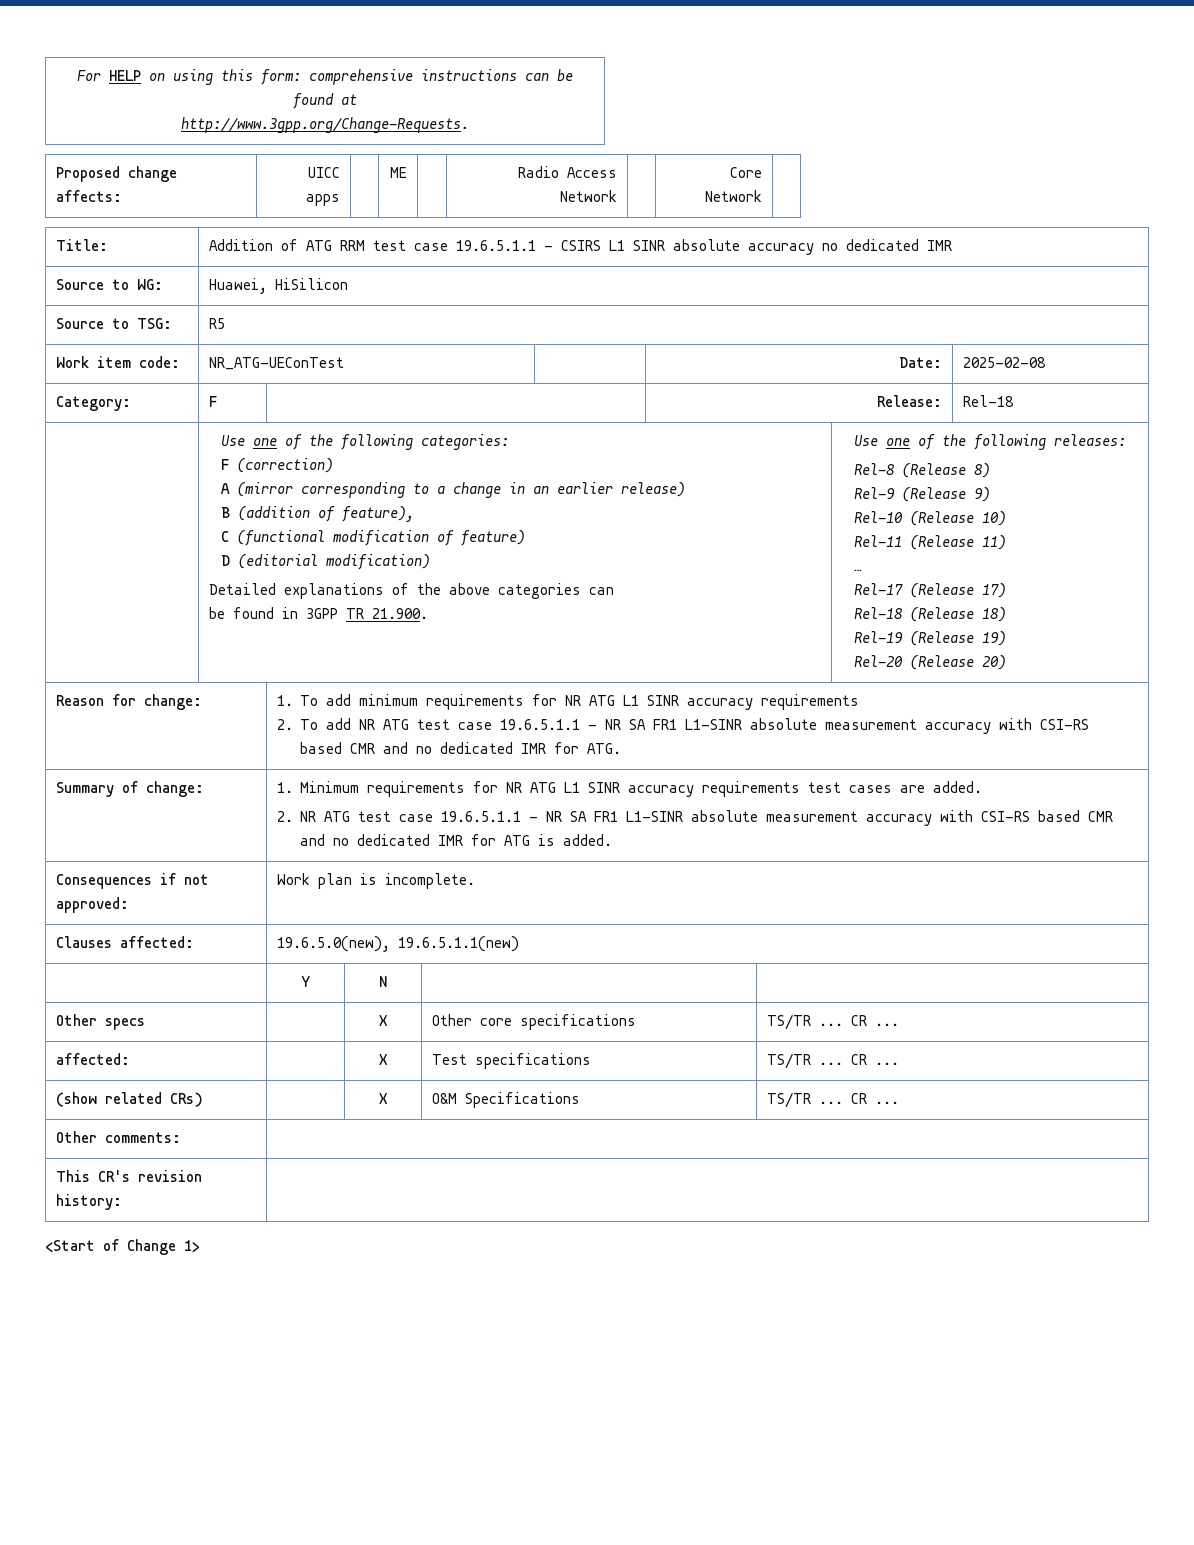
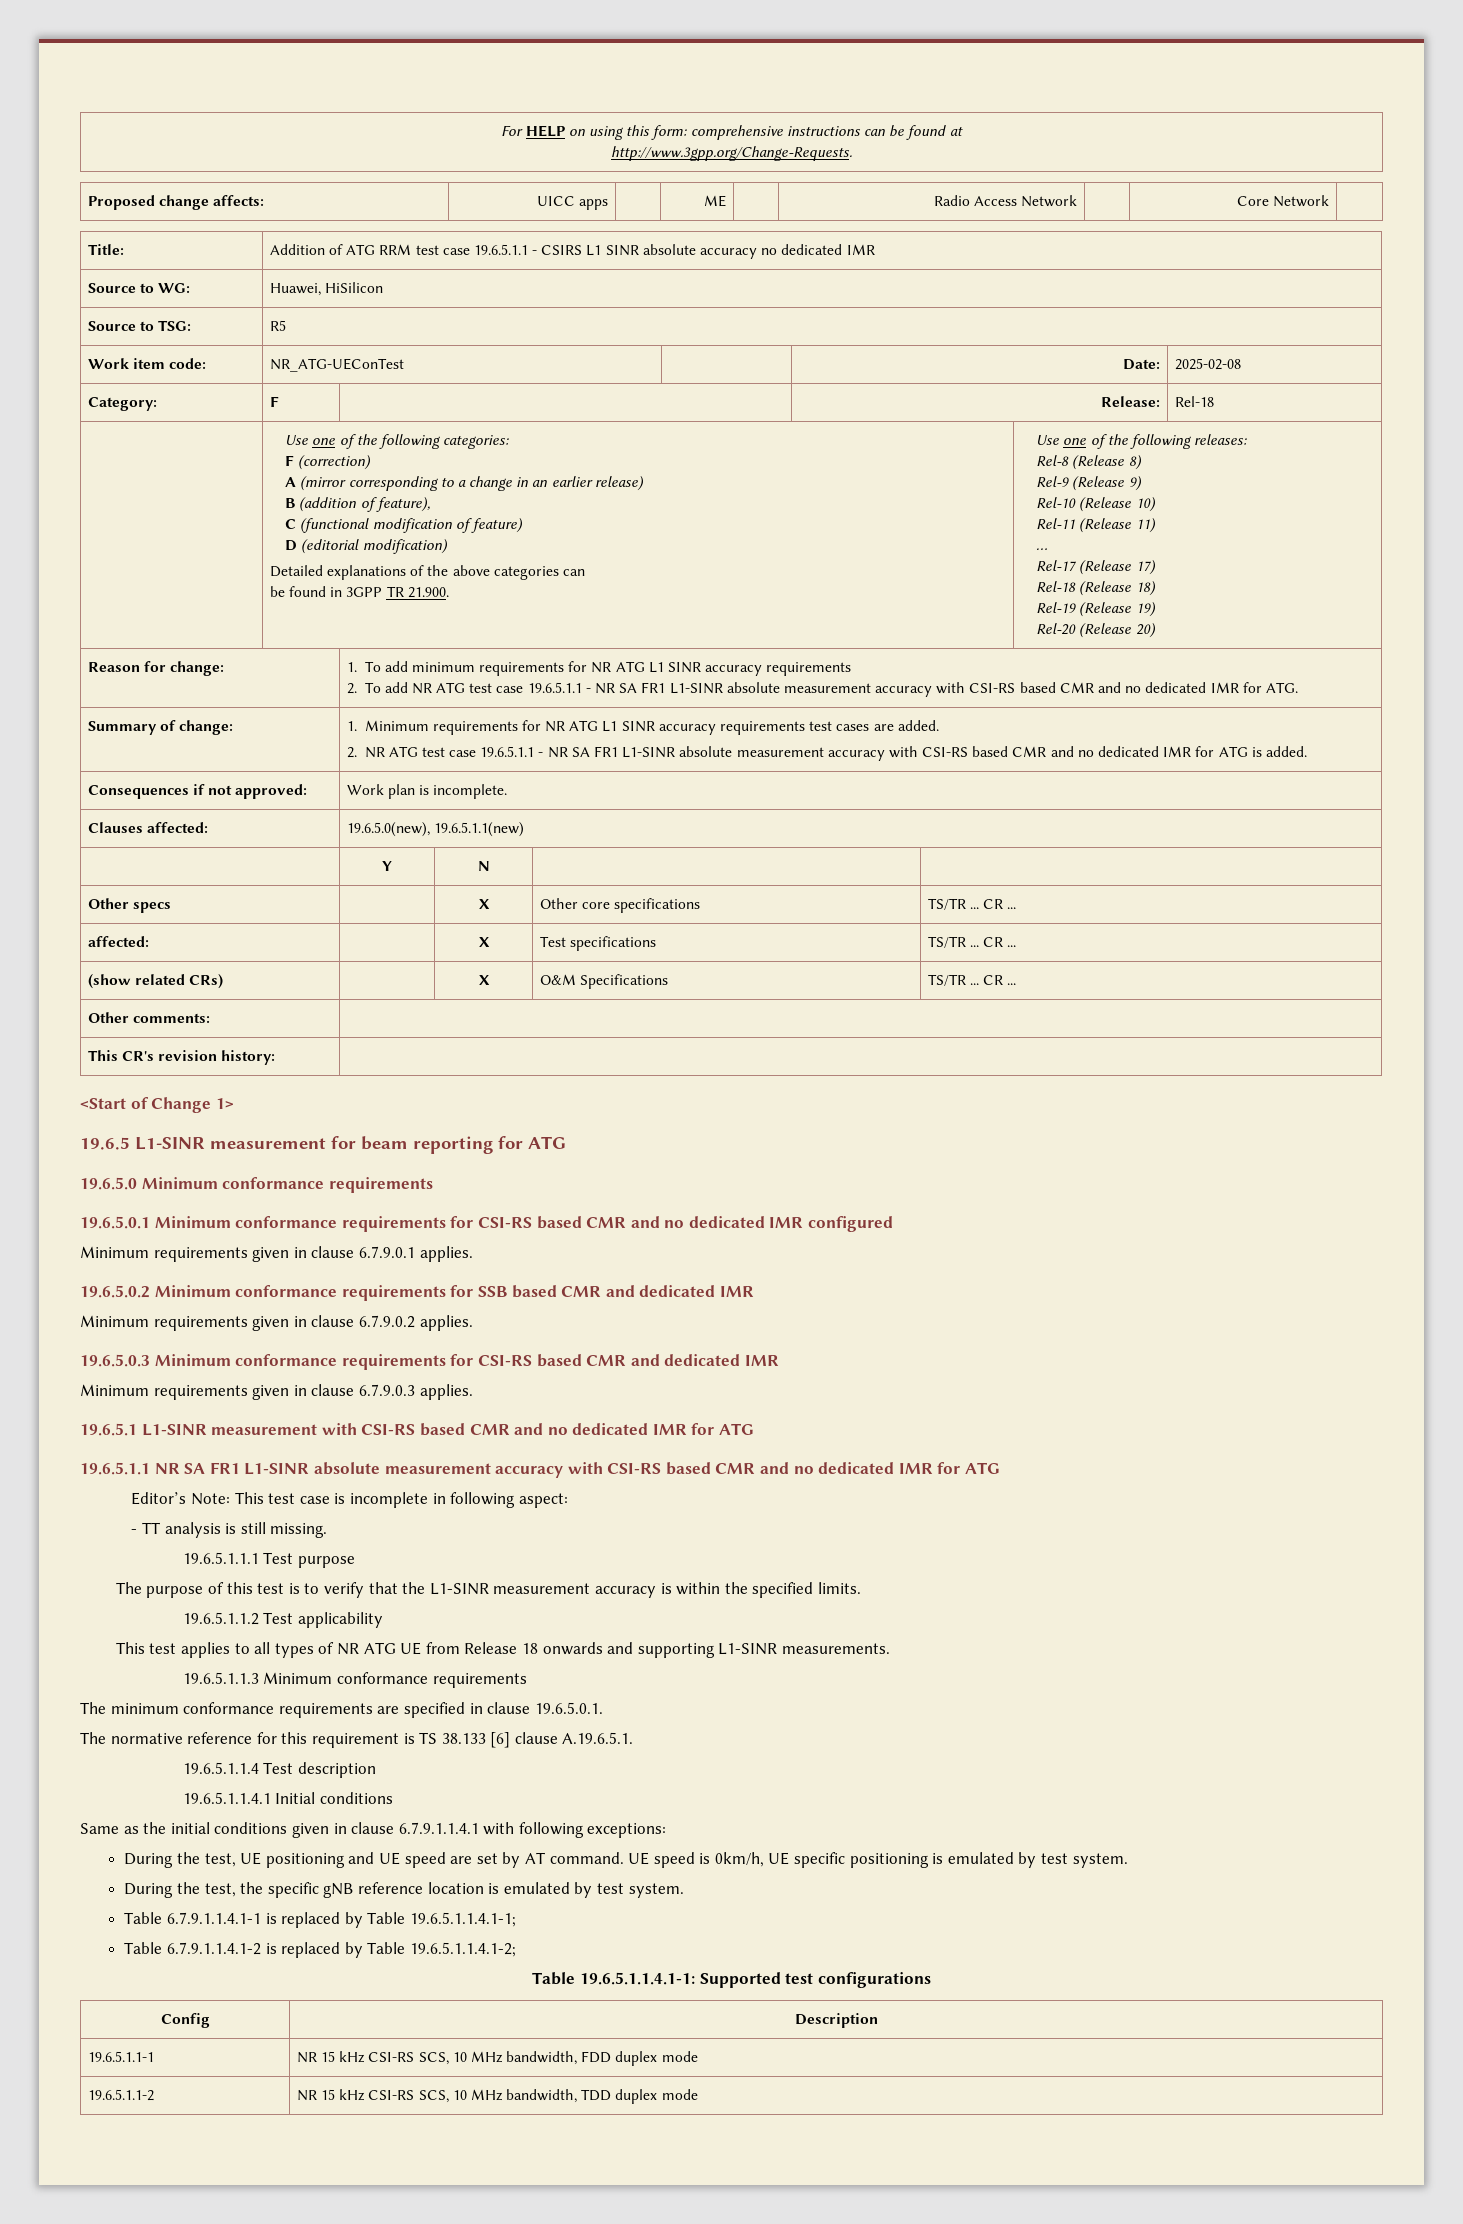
(200, 1246) none -> [80,1136,566,1154] [80,1177,433,1193] [80,1216,894,1232] [80,1246,473,1262] [80,1285,754,1301] [80,1315,473,1331] [80,1354,779,1370] [80,1384,473,1400] [80,1423,755,1436] [80,1462,1001,1478] [131,1492,568,1508] [131,1522,328,1538] [182,1552,356,1568] [115,1582,861,1598] [182,1612,384,1628] [115,1642,890,1658] [182,1672,527,1688] [80,1702,603,1718] [80,1732,634,1748] [182,1762,377,1778] [182,1792,394,1804] [80,1822,667,1838] [124,1852,1128,1868] [124,1882,684,1898] [124,1912,516,1928] [124,1942,516,1958] [532,1972,931,1988] [160,2013,210,2028] [794,2013,878,2028] [87,2051,154,2062] [296,2051,698,2066] [87,2089,154,2101] [296,2089,698,2104] // 19.6.5 L1-SINR measurement for beam reporting for ATG // 19.6.5.0 Minimum conformance requirements // 19.6.5.0.1 Minimum conformance requirements for CSI-RS based CMR and no dedicated IMR configured // Minimum requirements given in clause 6.7.9.0.1 applies. // 19.6.5.0.2 Minimum conformance requirements for SSB based CMR and dedicated IMR // Minimum requirements given in clause 6.7.9.0.2 applies. // 19.6.5.0.3 Minimum conformance requirements for CSI-RS based CMR and dedicated IMR // Minimum requirements given in clause 6.7.9.0.3 applies. // 19.6.5.1 L1-SINR measurement with CSI-RS based CMR and no dedicated IMR for ATG // 19.6.5.1.1 NR SA FR1 L1-SINR absolute measurement accuracy with CSI-RS based CMR and no dedicated IMR for ATG // Editor’s Note: This test case is incomplete in following aspect: // - TT analysis is still missing. // 19.6.5.1.1.1 Test purpose // The purpose of this test is to verify that the L1-SINR measurement accuracy is within the specified limits. // 19.6.5.1.1.2 Test applicability // This test applies to all types of NR ATG UE from Release 18 onwards and supporting L1-SINR measurements. // 19.6.5.1.1.3 Minimum conformance requirements // The minimum conformance requirements are specified in clause 19.6.5.0.1. // The normative reference for this requirement is TS 38.133 [6] clause A.19.6.5.1. // 19.6.5.1.1.4 Test description // 19.6.5.1.1.4.1 Initial conditions // Same as the initial conditions given in clause 6.7.9.1.1.4.1 with following exceptions: // During the test, UE positioning and UE speed are set by AT command. UE speed is 0km/h, UE specific positioning is emulated by test system. // During the test, the specific gNB reference location is emulated by test system. // Table 6.7.9.1.1.4.1-1 is replaced by Table 19.6.5.1.1.4.1-1; // Table 6.7.9.1.1.4.1-2 is replaced by Table 19.6.5.1.1.4.1-2; // Table 19.6.5.1.1.4.1-1: Supported test configurations // Config | Description // 19.6.5.1.1-1 | NR 15 kHz CSI-RS SCS, 10 MHz bandwidth, FDD duplex mode // 19.6.5.1.1-2 | NR 15 kHz CSI-RS SCS, 10 MHz bandwidth, TDD duplex mode

